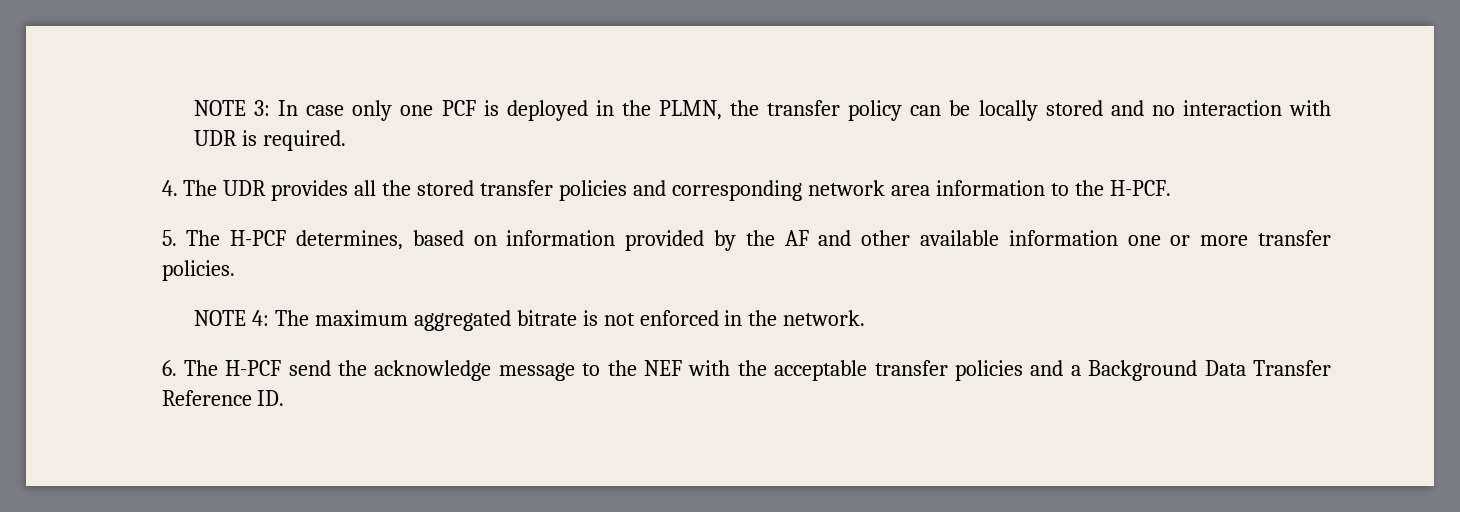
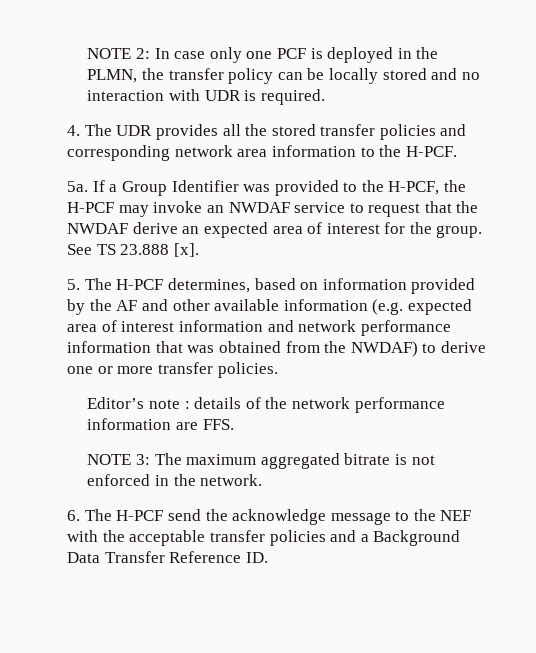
[194,100,271,116] NOTE 3: -> [87,48,150,59] NOTE 2:
(1171, 188) none -> [67,180,467,196] [67,201,479,217] [67,222,483,238] [67,243,199,257] // 5a. If a Group Identifier was provided to the H-PCF, the H-PCF may invoke an NWDAF service to request that the NWDAF derive an expected area of interest for the group. See TS 23.888 [x].
(1118, 238) none -> [372,299,472,315] [67,320,451,336] [67,341,486,357] (e.g. expected area of interest information and network performance information that was obtained from the NWDAF) to derive
[194,310,269,326] // NOTE 4: -> [87,397,445,413] [87,418,234,430] [87,454,150,465] // Editor’s note : details of the network performance information are FFS. // NOTE 3:

